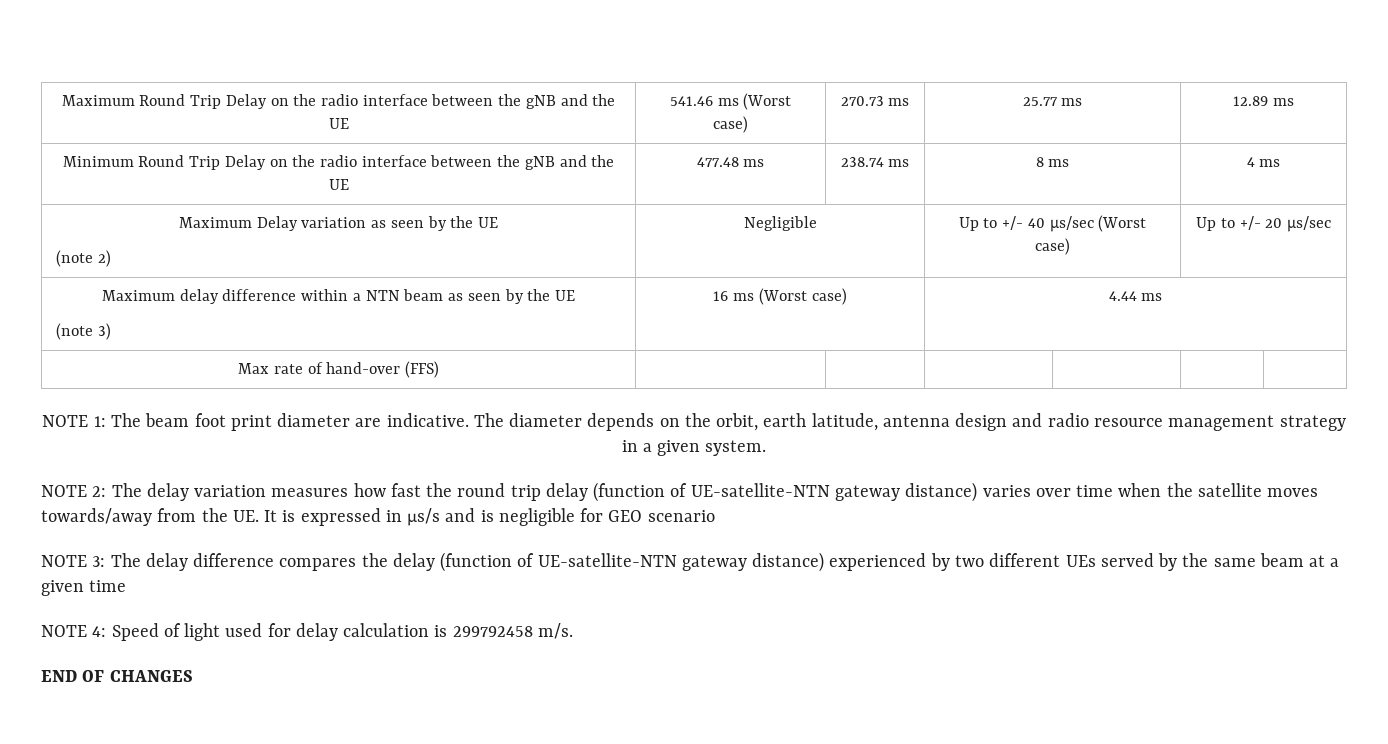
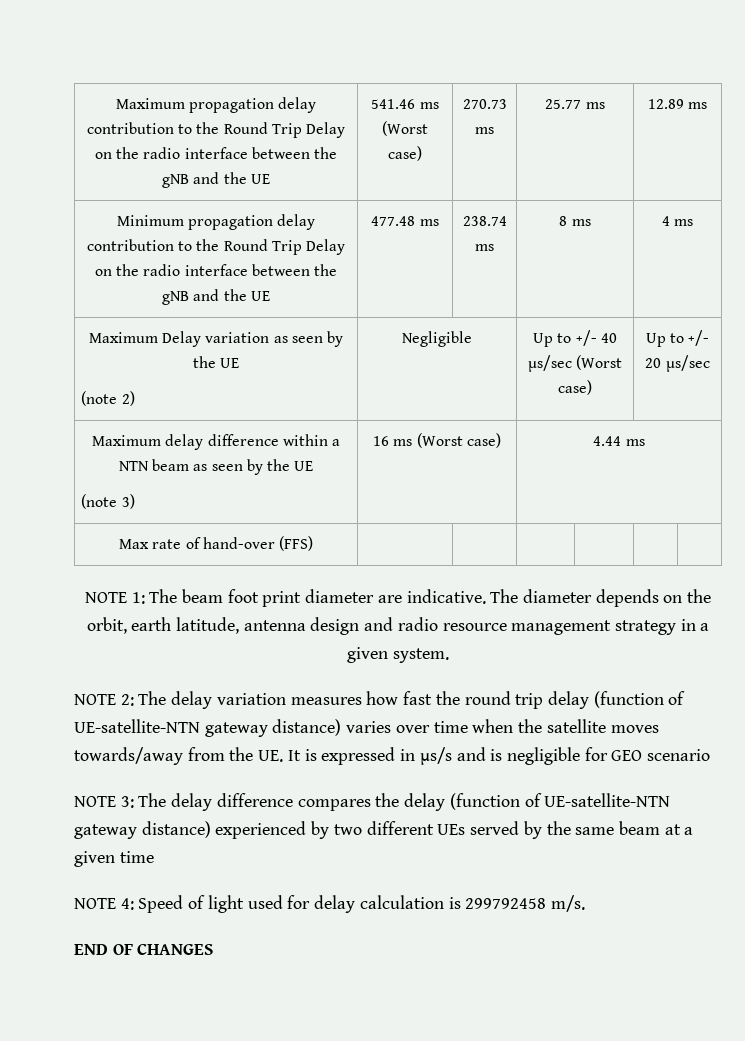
[61,95,135,106] Maximum -> [115,97,317,113] [86,122,220,134] Maximum propagation delay contribution to the
(134, 161) none -> [188,214,316,230] [86,239,220,251] propagation delay contribution to the

